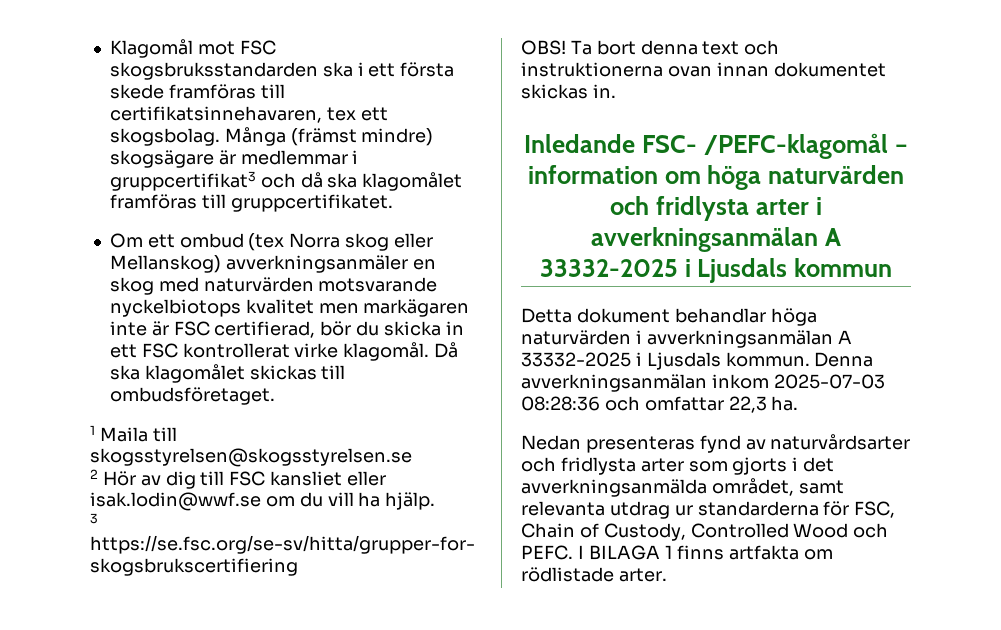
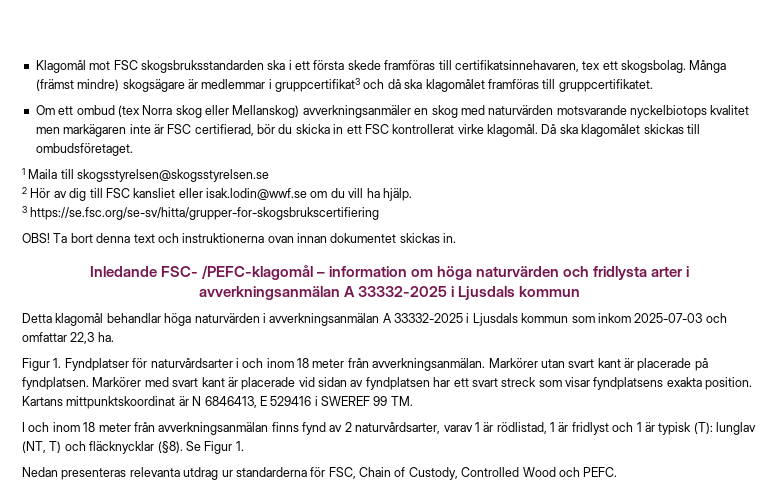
[576,308,670,323] dokument -> [55,313,104,326] klagomål
[725,352,874,367] [521,374,707,392] kommun. Denna avverkningsanmälan -> [521,313,595,323] kommun som
[521,396,600,411] 08:28:36 -> (703, 318) none
[521,434,911,453] [521,457,835,475] [521,478,844,497] Nedan presenteras fynd av naturvårdsarter och fridlysta arter som gjorts i det avverkningsanmälda området, samt -> [22,358,708,371] [22,377,753,390] [22,396,413,409] [22,422,756,435] [22,441,244,454] [22,467,127,480] Figur 1. Fyndplatser för naturvårdsarter i och inom 18 meter från avverkningsanmälan. Markörer utan svart kant är placerade på fyndplatsen. Markörer med svart kant är placerade vid sidan av fyndplatsen har ett svart streck som visar fyndplatsens exakta position. Kartans mittpunktskoordinat är N 6846413, E 529416 i SWEREF 99 TM. // I och inom 18 meter från avverkningsanmälan finns fynd av 2 naturvårdsarter, varav 1 är rödlistad, 1 är fridlyst och 1 är typisk (T): lunglav (NT, T) och fläcknycklar (§8). Se Figur 1. // Nedan presenteras
[577,545,834,560] [521,567,667,582] I BILAGA 1 finns artfakta om rödlistade arter. -> (618, 472) none

